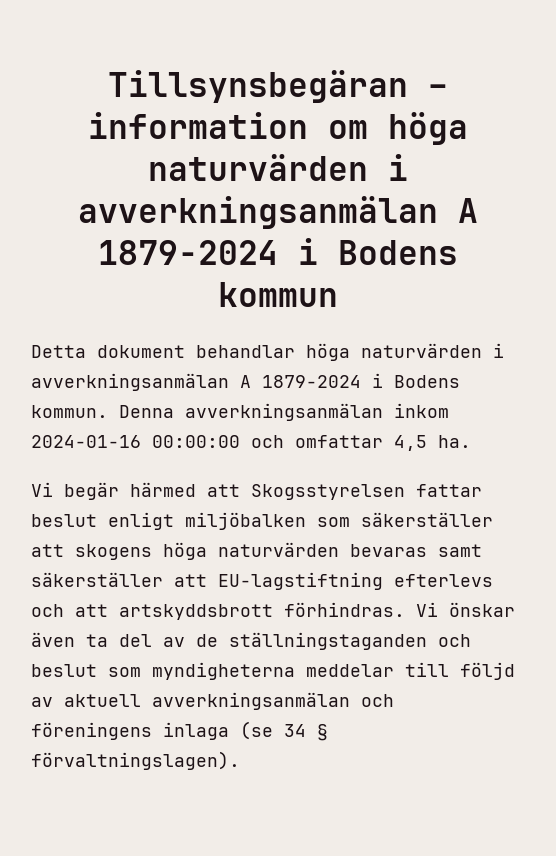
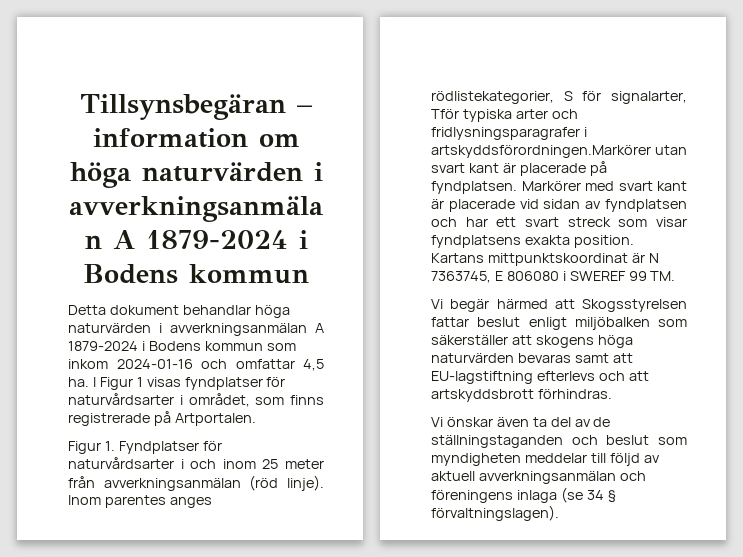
[31,403,383,421] kommun. Denna avverkningsanmälan -> [204,341,296,351] kommun som
[152,435,240,448] 00:00:00 -> (193, 364) none
(471, 441) none -> [92,377,286,390] [68,393,324,407] [68,411,256,426] [68,441,222,454] [68,457,324,469] [68,475,324,491] [68,495,212,508] [431,91,687,104] [431,109,578,122] [431,127,587,140] [431,145,687,158] [431,161,607,176] [431,181,687,194] [431,199,687,212] [431,217,687,227] [431,235,634,248] [431,253,659,266] [431,271,676,283] I Figur 1 visas fyndplatser för naturvårdsarter i området, som finns registrerade på Artportalen. // Figur 1. Fyndplatser för naturvårdsarter i och inom 25 meter från avverkningsanmälan (röd linje). Inom parentes anges rödlistekategorier, S för signalarter, Tför typiska arter och fridlysningsparagrafer i artskyddsförordningen.Markörer utan svart kant är placerade på fyndplatsen. Markörer med svart kant är placerade vid sidan av fyndplatsen och har ett svart streck som visar fyndplatsens exakta position. Kartans mittpunktskoordinat är N 7363745, E 806080 i SWEREF 99 TM.
[31,572,163,587] säkerställer -> (609, 358) none
(405, 609) none -> (612, 394) //
[152,662,295,680] myndigheterna -> [431,453,521,466] myndigheten

